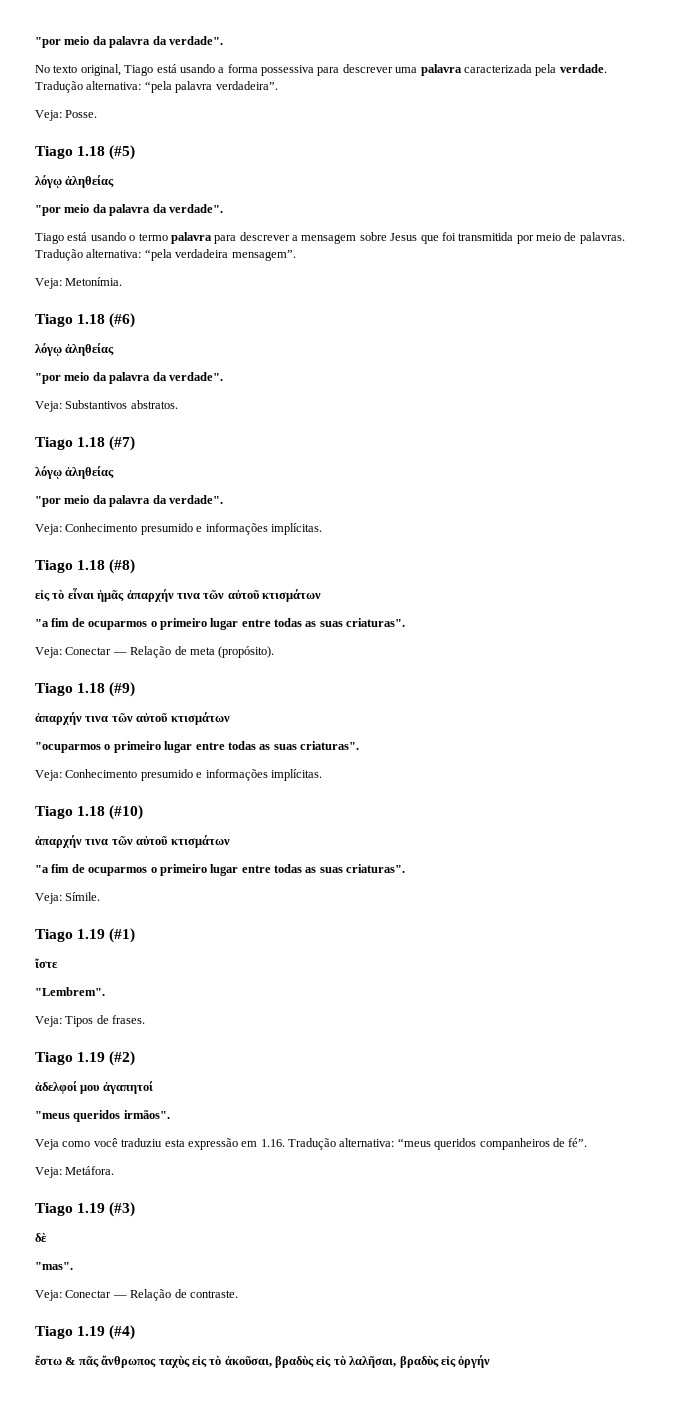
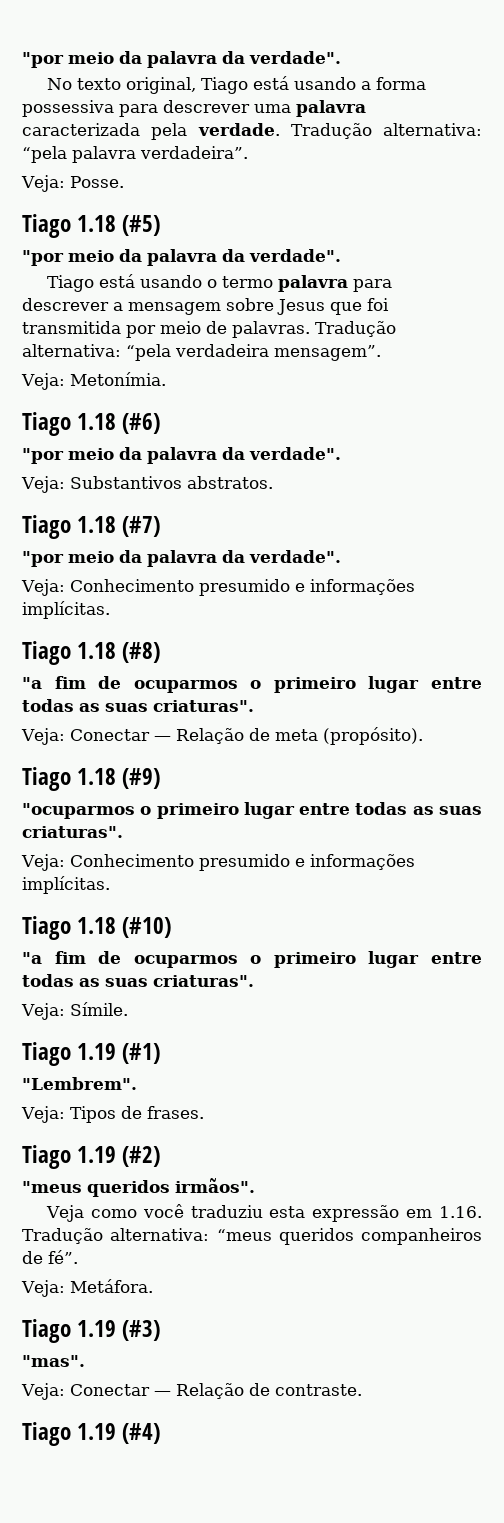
[35,175,115,188] // λόγῳ ἀληθείας -> (161, 225) none
[35,343,115,356] // λόγῳ ἀληθείας -> (161, 423) none
[35,466,115,479] // λόγῳ ἀληθείας -> (161, 526) none
[35,588,321,602] // εἰς τὸ εἶναι ἡμᾶς ἀπαρχήν τινα τῶν αὐτοῦ κτισμάτων -> (161, 652) none
[35,712,230,725] // ἀπαρχήν τινα τῶν αὐτοῦ κτισμάτων -> (161, 778) none
[35,835,230,848] // ἀπαρχήν τινα τῶν αὐτοῦ κτισμάτων -> (172, 927) none
[35,958,58,968] // ἴστε -> (161, 1053) none
[35,1081,153,1094] // ἀδελφοί μου ἀγαπητοί -> (161, 1156) none
[35,1232,47,1242] // δὲ -> (161, 1330) none
[35,1355,491,1368] // ἔστω & πᾶς ἄνθρωπος ταχὺς εἰς τὸ ἀκοῦσαι, βραδὺς εἰς τὸ λαλῆσαι, βραδὺς εἰς ὀργήν -> (161, 1433) none

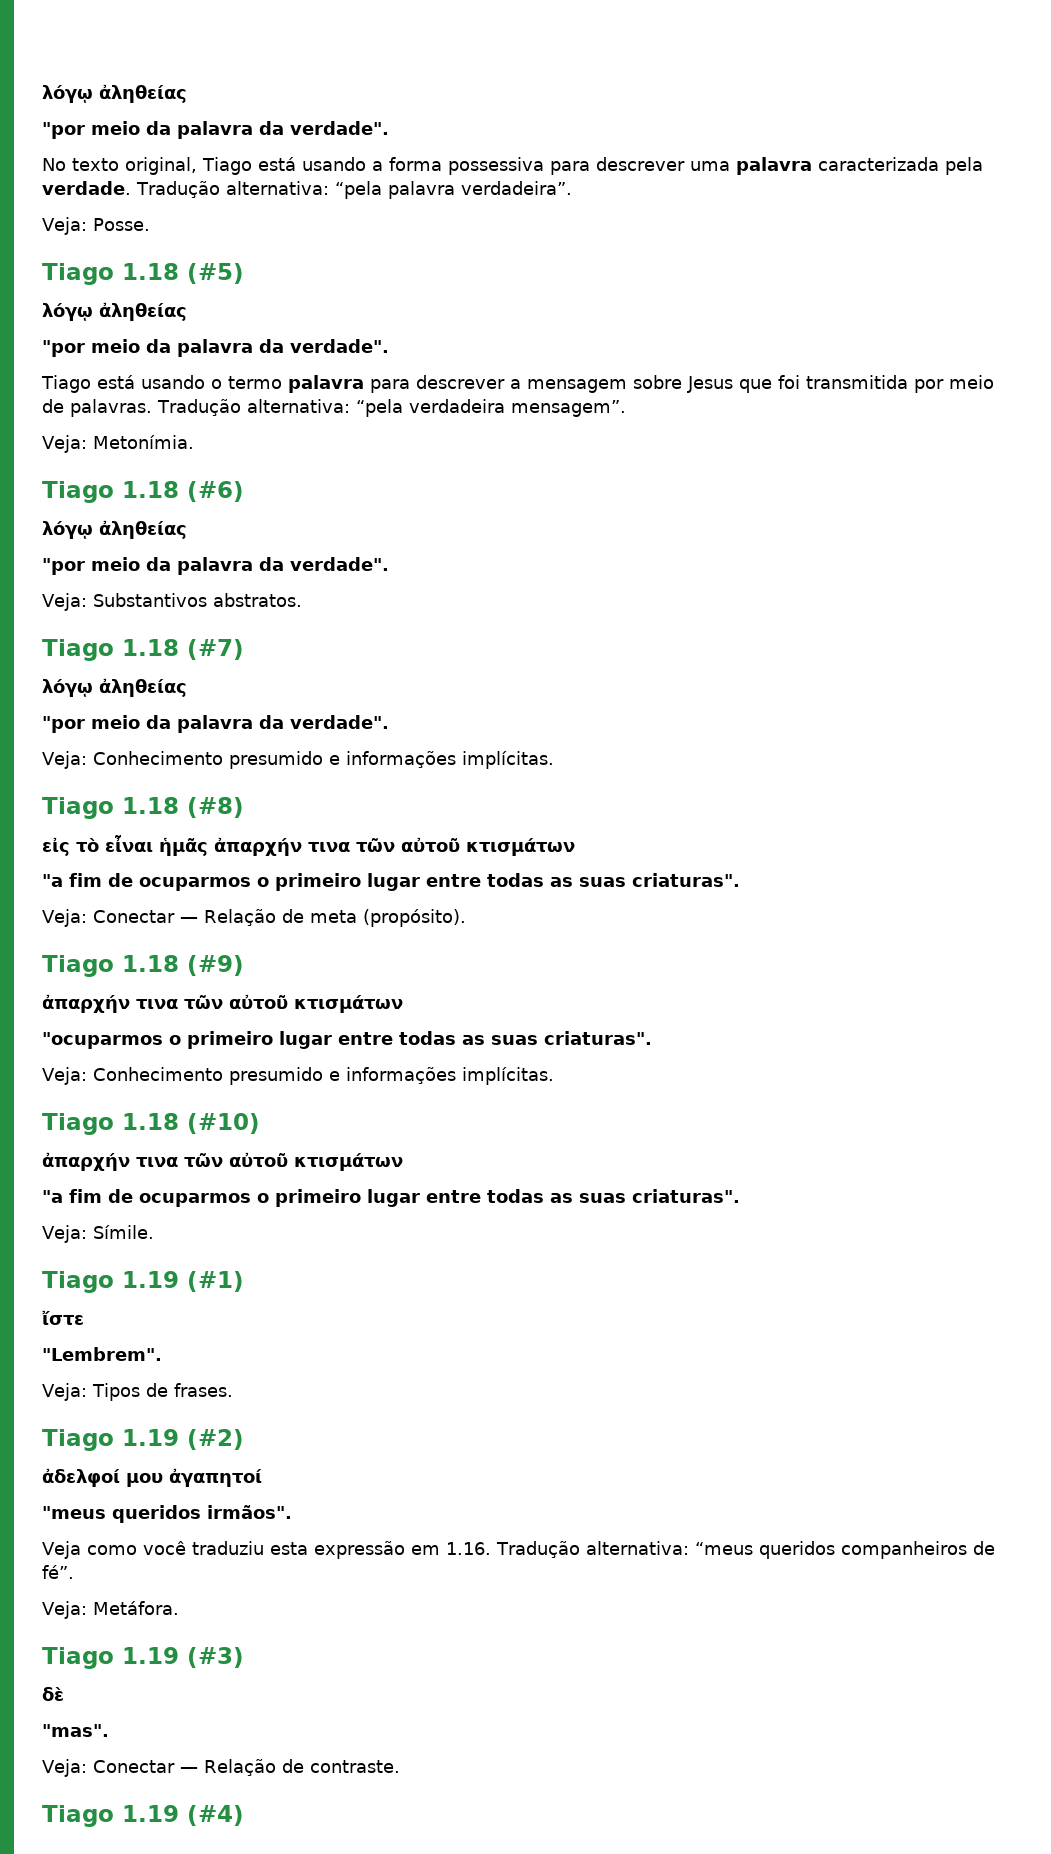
(22, 60) none -> [42,84,187,103] λόγῳ ἀληθείας //
(161, 225) none -> [42,302,187,321] // λόγῳ ἀληθείας
(161, 423) none -> [42,520,187,539] // λόγῳ ἀληθείας
(161, 526) none -> [42,678,187,697] // λόγῳ ἀληθείας
(161, 652) none -> [42,835,575,856] // εἰς τὸ εἶναι ἡμᾶς ἀπαρχήν τινα τῶν αὐτοῦ κτισμάτων
(161, 778) none -> [42,994,403,1013] // ἀπαρχήν τινα τῶν αὐτοῦ κτισμάτων
(172, 927) none -> [42,1152,403,1171] // ἀπαρχήν τινα τῶν αὐτοῦ κτισμάτων
(161, 1053) none -> [42,1310,84,1325] // ἴστε
(161, 1156) none -> [42,1468,262,1487] // ἀδελφοί μου ἀγαπητοί
(161, 1330) none -> [42,1687,64,1701] // δὲ

